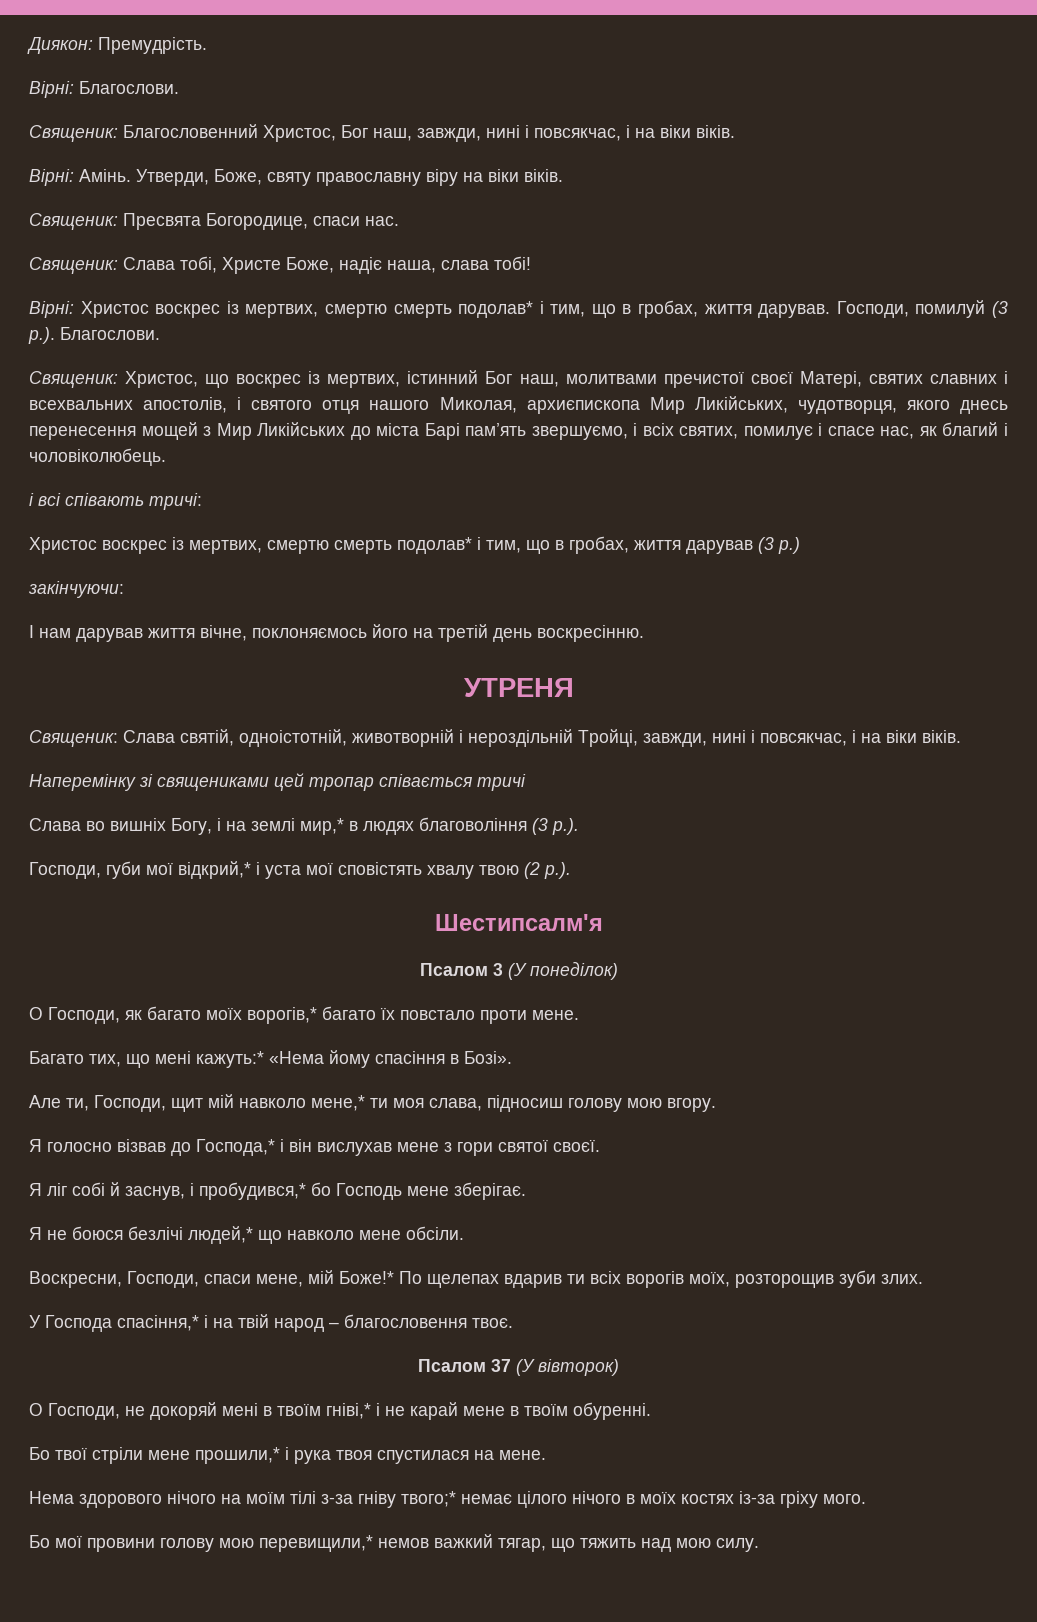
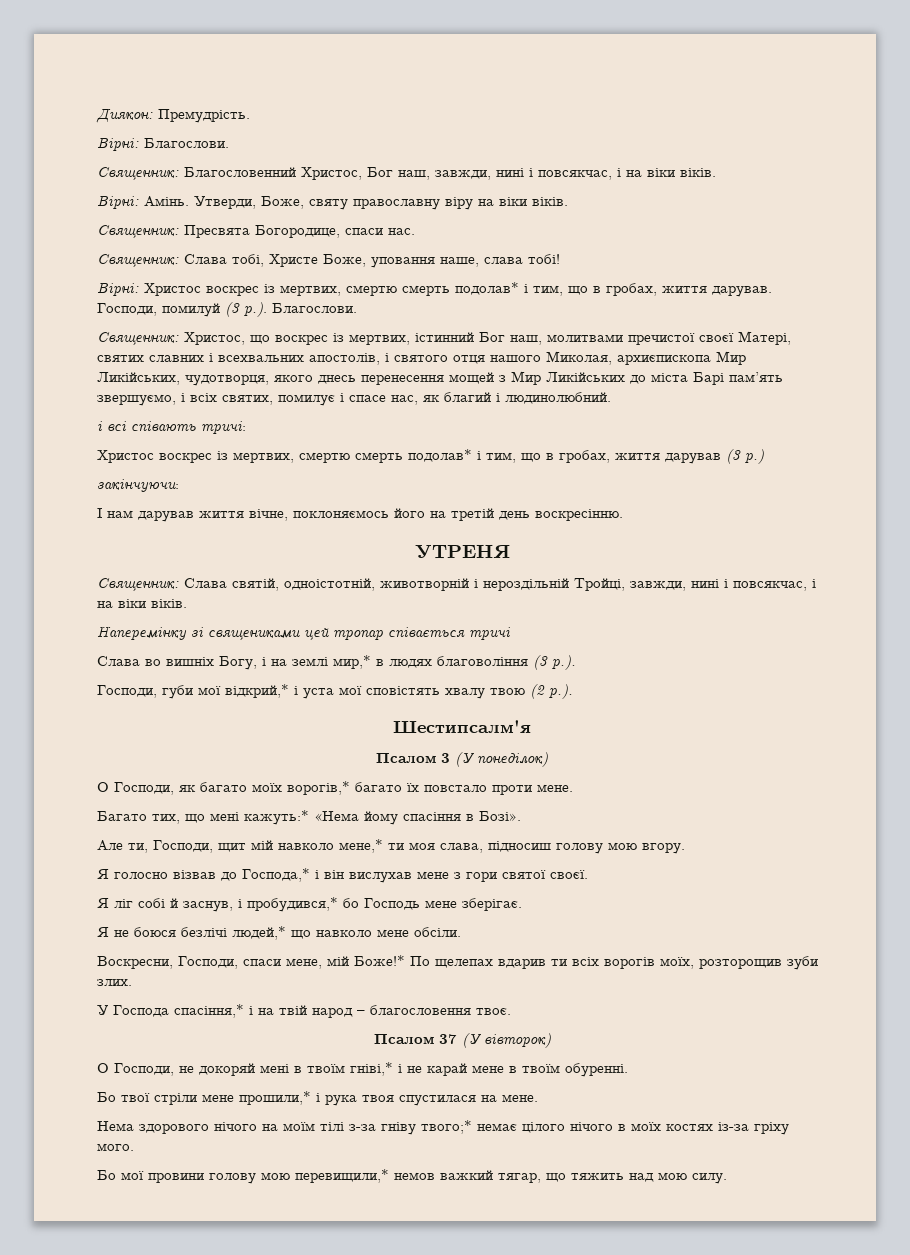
[29,125,118,142] Священик: -> [97,167,179,180] Священник:
[29,213,118,230] Священик: -> [97,225,179,238] Священник:
[29,257,118,274] Священик: -> [97,254,179,267] Священник:
[339,257,436,274] надіє наша, -> [371,257,479,268] уповання наше,
[29,371,118,388] Священик: -> [97,332,179,345] Священник:
[29,448,166,466] чоловіколюбець. -> [505,392,611,404] людинолюбний.
[29,730,118,747] Священик: -> [97,578,179,591] Священник:

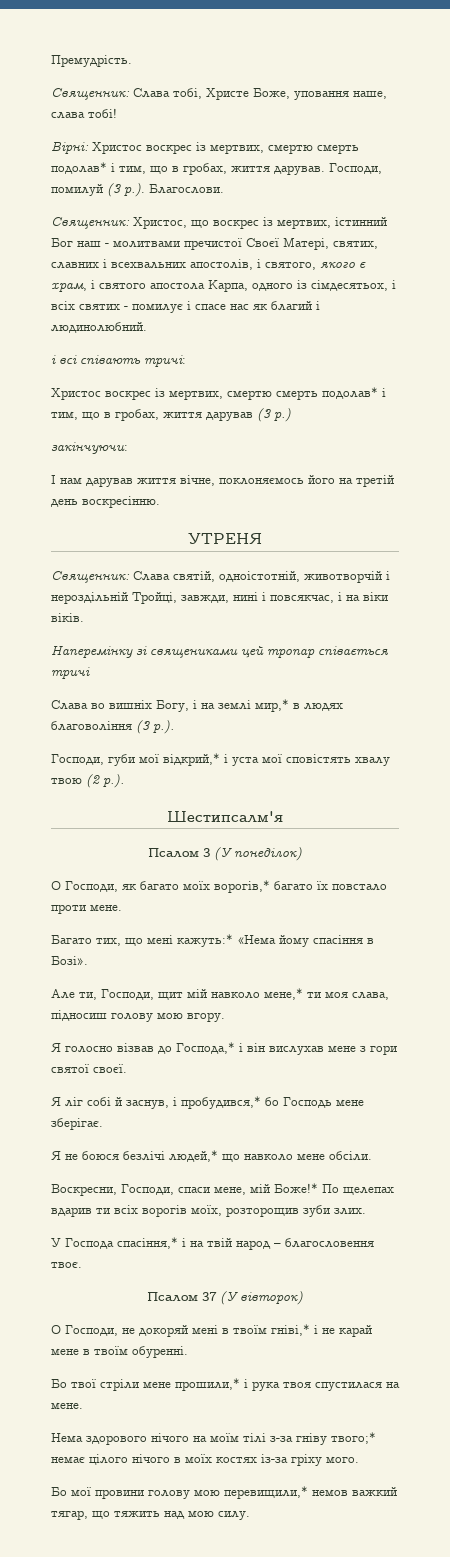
[96,109,153,123] Диякон: -> (51, 61) none
[97,138,229,152] [97,167,716,180] [97,196,568,210] [97,225,415,238] // Вірні: Благослови. // Священник: Благословенний Христос, Бог наш, завжди, нині і повсякчас, і на віки віків. // Вірні: Амінь. Утверди, Боже, святу православну віру на віки віків. // Священник: Пресвята Богородице, спаси нас. -> (132, 61) none
[510,331,791,345] [97,355,144,362] наш, молитвами пречистої своєї Матері, святих -> [77,237,378,250] наш - молитвами пречистої Своєї Матері, святих,
[394,351,746,365] [97,371,783,386] [97,393,273,406] святого отця нашого Миколая, архиєпископа Мир Ликійських, чудотворця, якого днесь перенесення мощей з Мир Ликійських до міста Барі пам’ять звершуємо, і всіх святих, -> [265,262,366,270] [51,280,396,292] [51,301,128,310] святого, якого є храм, і святого апостола Карпа, одного із сімдесятьох, і всіх святих -
[391,395,418,405] нас, -> [230,304,249,310] нас
[380,578,469,591] животворній -> [304,571,382,583] животворчій

